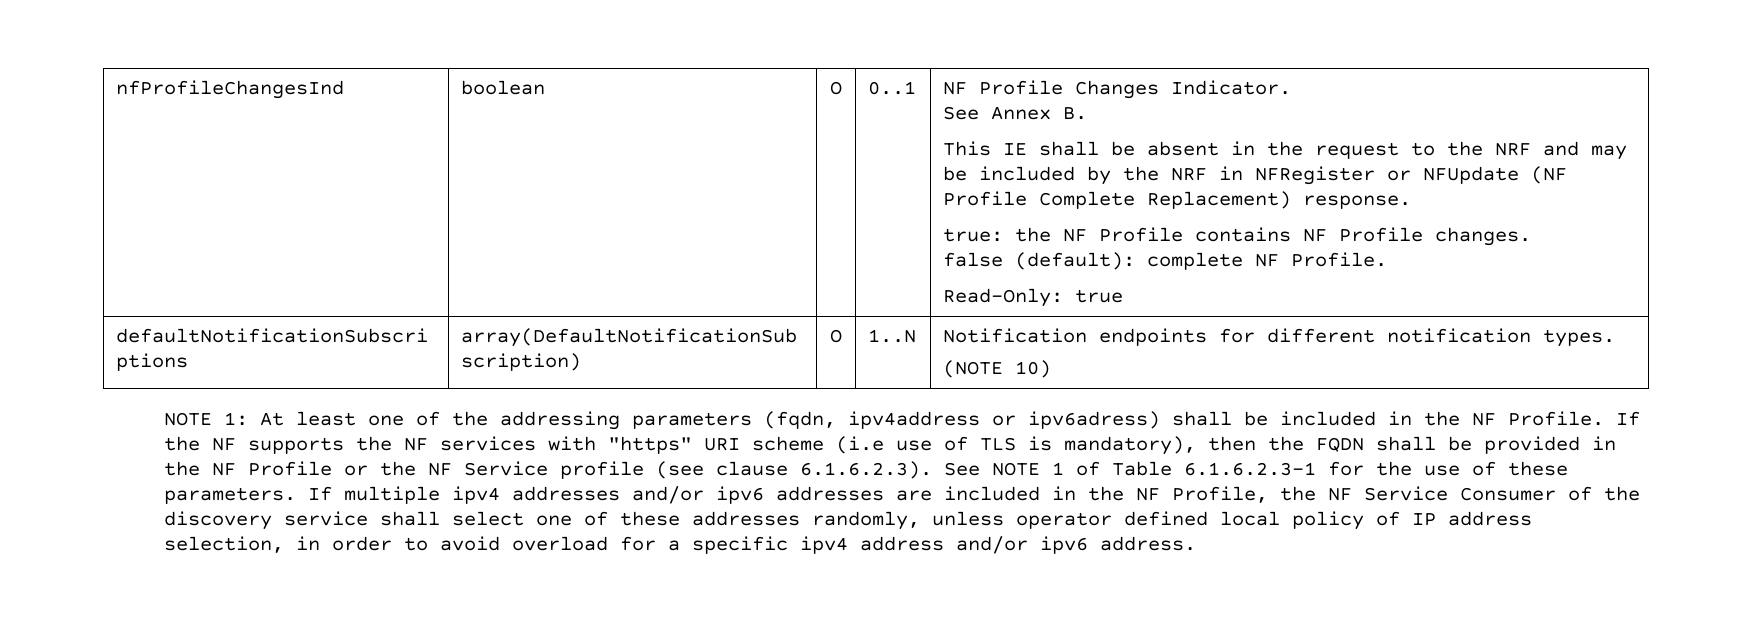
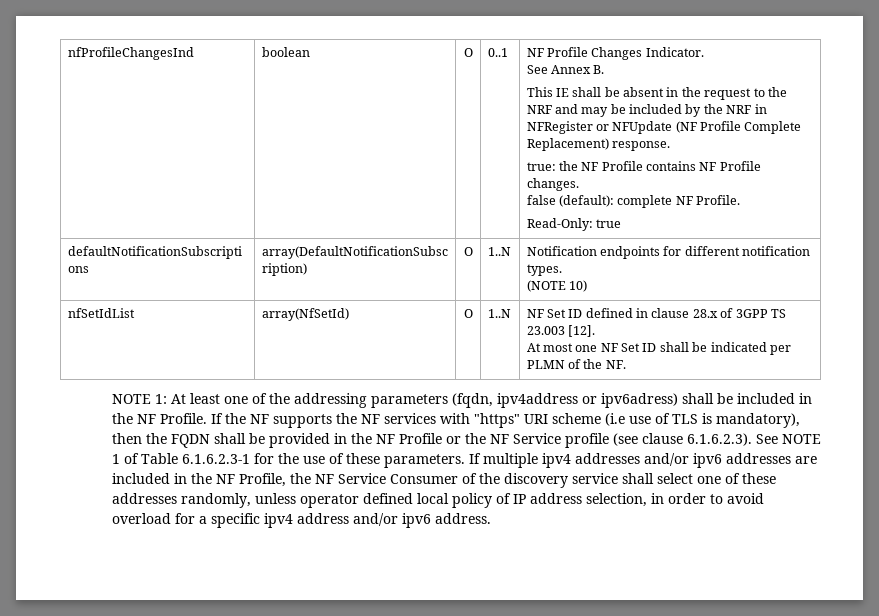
(1052, 369) none -> [67,308,135,318] [261,308,349,321] [463,309,473,318] [487,309,511,318] [526,308,786,318] [526,325,595,337] [526,342,791,355] [526,359,626,369] // nfSetIdList | array(NfSetId) | O | 1..N | NF Set ID defined in clause 28.x of 3GPP TS 23.003 [12]. // At most one NF Set ID shall be indicated per PLMN of the NF.

